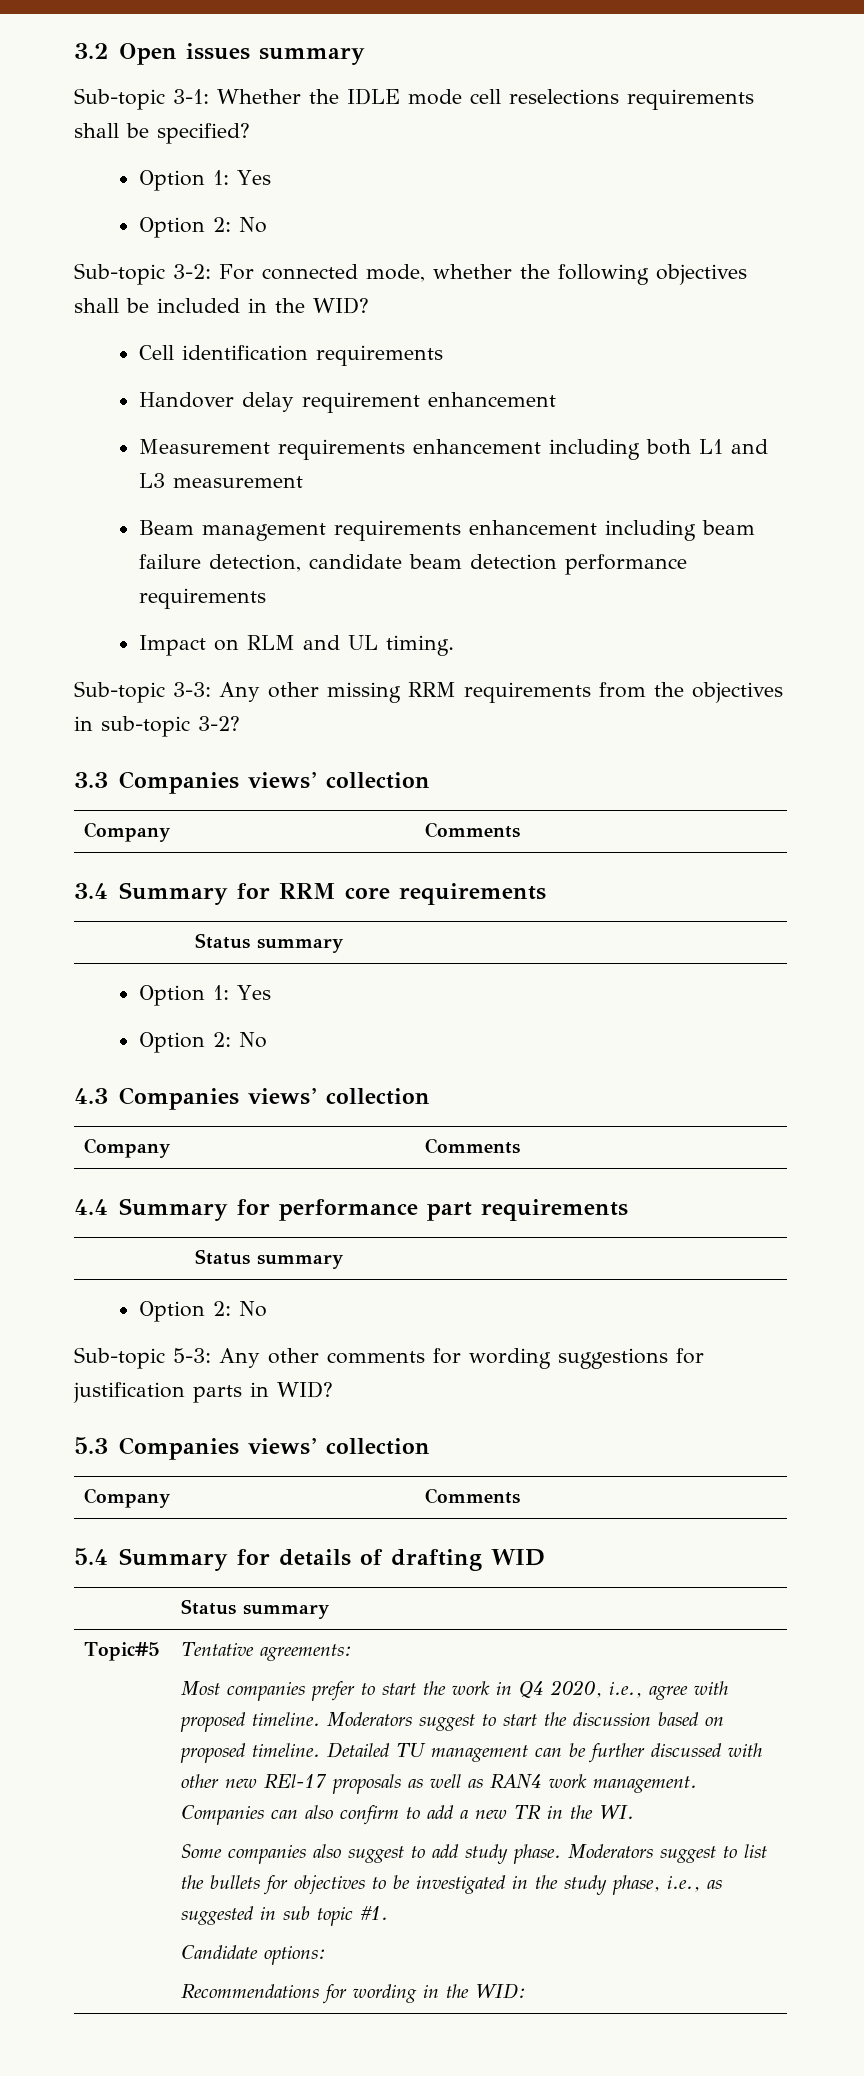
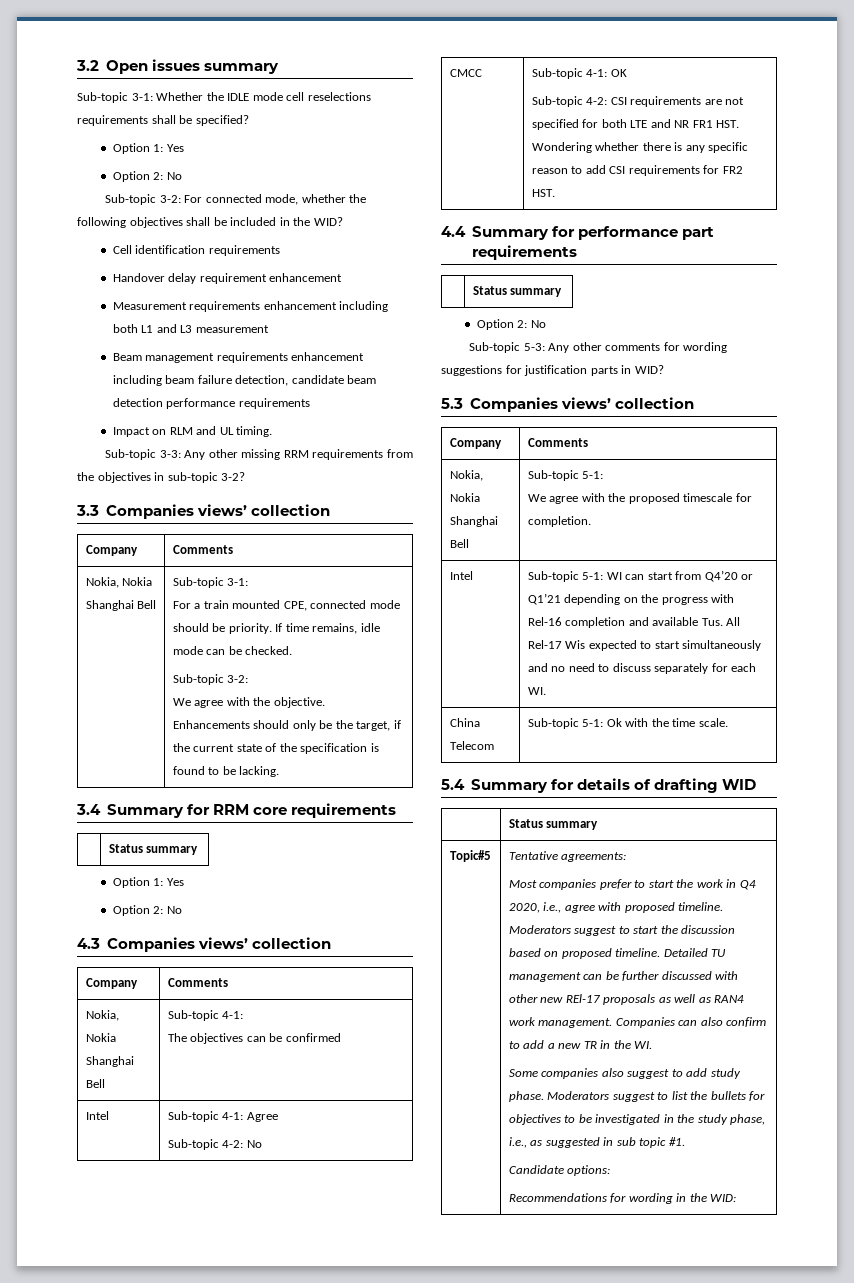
(521, 830) none -> [85,577,153,588] [85,600,157,611] [172,577,249,588] [172,600,400,611] [172,623,380,634] [172,646,293,655] [172,674,249,685] [172,697,325,708] [172,720,401,731] [172,743,379,754] [172,766,280,777] // Nokia, Nokia Shanghai Bell | Sub-topic 3-1: // For a train mounted CPE, connected mode should be priority. If time remains, idle mode can be checked. // Sub-topic 3-2: // We agree with the objective. Enhancements should only be the target, if the current state of the specification is found to be lacking.
(521, 1146) none -> [85,1010,119,1021] [85,1033,116,1042] [85,1056,134,1067] [85,1079,105,1088] [167,1010,244,1021] [167,1033,341,1044] [85,1111,109,1120] [167,1111,278,1122] [167,1139,262,1150] [449,69,482,77] [531,68,627,79] [531,96,745,107] [531,119,740,130] [531,142,749,153] [531,165,743,176] [531,189,555,197] // Nokia, Nokia Shanghai Bell | Sub-topic 4-1: // The objectives can be confirmed // Intel | Sub-topic 4-1: Agree // Sub-topic 4-2: No // CMCC | Sub-topic 4-1: OK // Sub-topic 4-2: CSI requirements are not specified for both LTE and NR FR1 HST. Wondering whether there is any specific reason to add CSI requirements for FR2 HST.
(521, 1496) none -> [449,470,483,481] [449,493,480,502] [449,516,498,527] [449,539,469,548] [527,470,604,481] [527,493,752,504] [527,516,591,527] [449,571,473,580] [527,570,754,582] [527,593,735,605] [527,617,741,628] [527,640,762,651] [527,663,757,674] [527,687,546,695] [449,718,480,727] [449,741,494,750] [527,718,728,729] // Nokia, Nokia Shanghai Bell | Sub-topic 5-1: // We agree with the proposed timescale for completion. // Intel | Sub-topic 5-1: WI can start from Q4’20 or Q1’21 depending on the progress with Rel-16 completion and available Tus. All Rel-17 Wis expected to start simultaneously and no need to discuss separately for each WI. // China Telecom | Sub-topic 5-1: Ok with the time scale.

